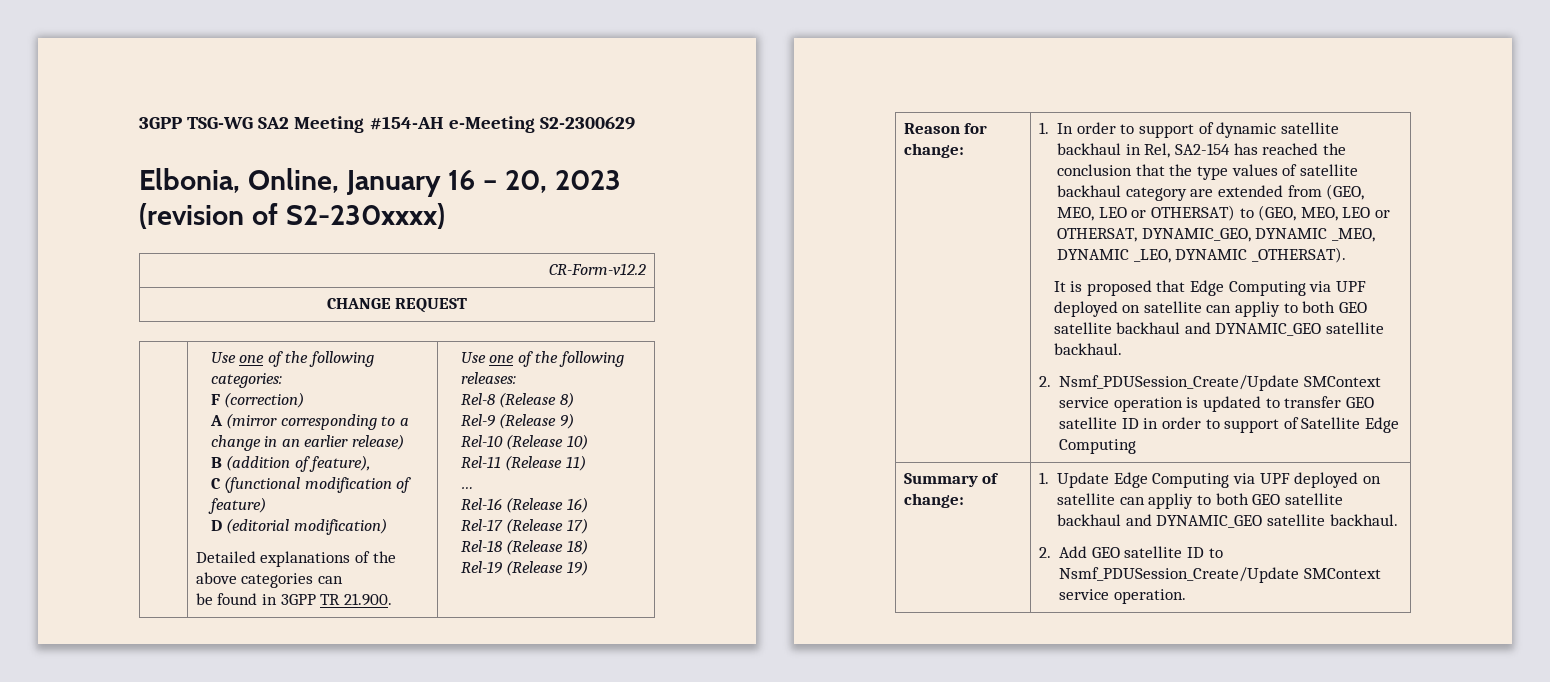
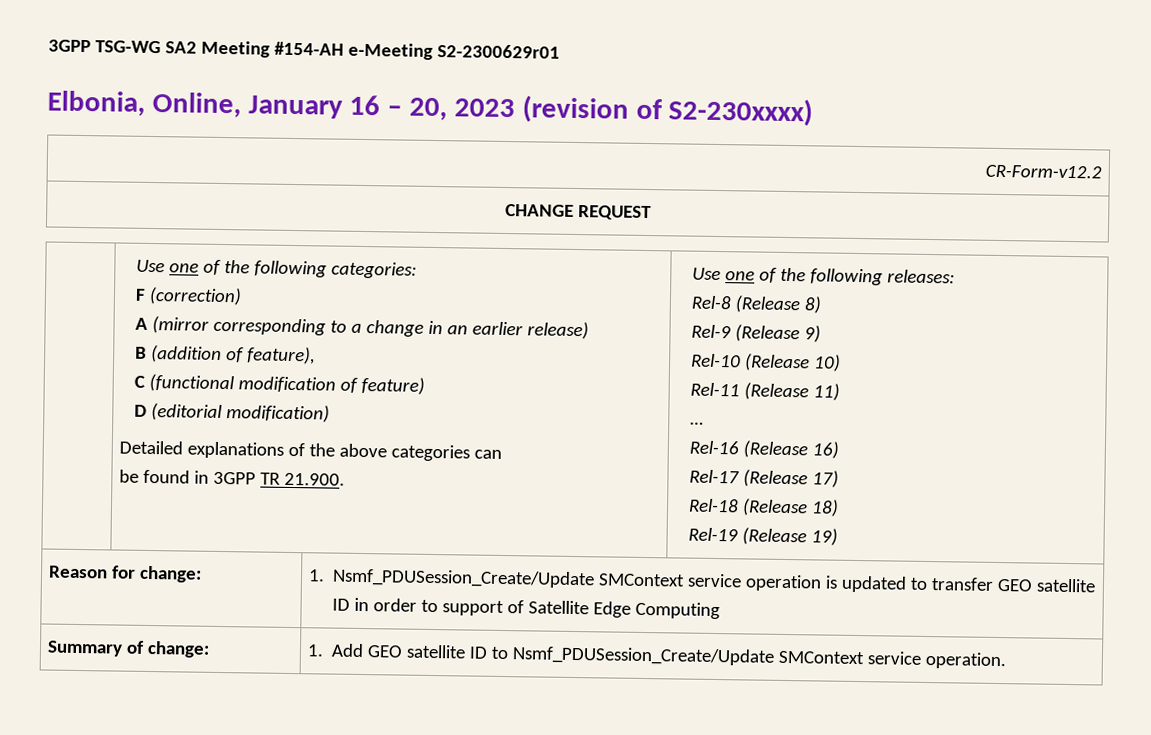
[539,116,635,130] S2-2300629 -> [436,44,560,59] S2-2300629r01
[1057,122,1339,138] [1057,143,1346,158] [1057,164,1358,180] [1057,184,1365,201] [1057,205,1390,221] [1057,228,1376,242] [1057,247,1347,263] [1053,280,1366,296] [1053,301,1367,317] [1053,322,1385,336] [1053,343,1122,355] [1038,376,1051,387] In order to support of dynamic satellite backhaul in Rel, SA2-154 has reached the conclusion that the type values of satellite backhaul category are extended from (GEO, MEO, LEO or OTHERSAT) to (GEO, MEO, LEO or OTHERSAT, DYNAMIC_GEO, DYNAMIC _MEO, DYNAMIC _LEO, DYNAMIC _OTHERSAT). // It is proposed that Edge Computing via UPF deployed on satellite can appliy to both GEO satellite backhaul and DYNAMIC_GEO satellite backhaul. // 2. -> (325, 575) none
[1057,472,1381,488] [1057,493,1343,509] [1057,514,1398,528] [1038,547,1051,558] Update Edge Computing via UPF deployed on satellite can appliy to both GEO satellite backhaul and DYNAMIC_GEO satellite backhaul. // 2. -> (324, 650) none

